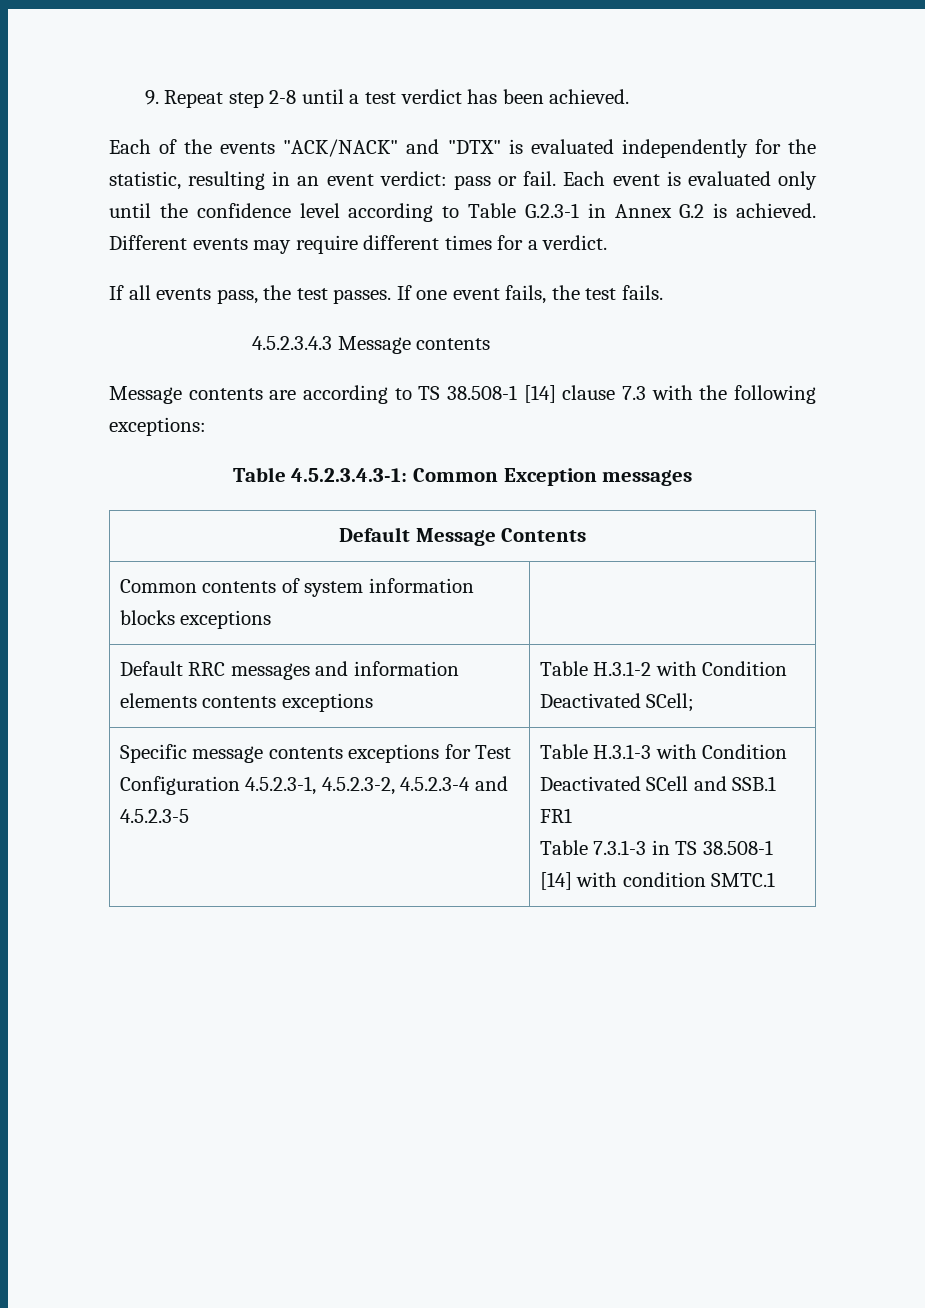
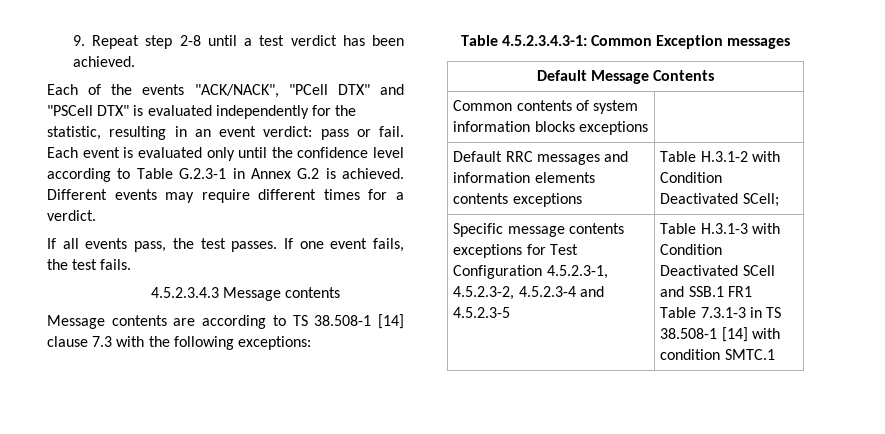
[283,139,501,157] "ACK/NACK" and "DTX" -> [194,84,404,98] [47,105,130,116] "ACK/NACK", "PCell DTX" and "PSCell DTX"

